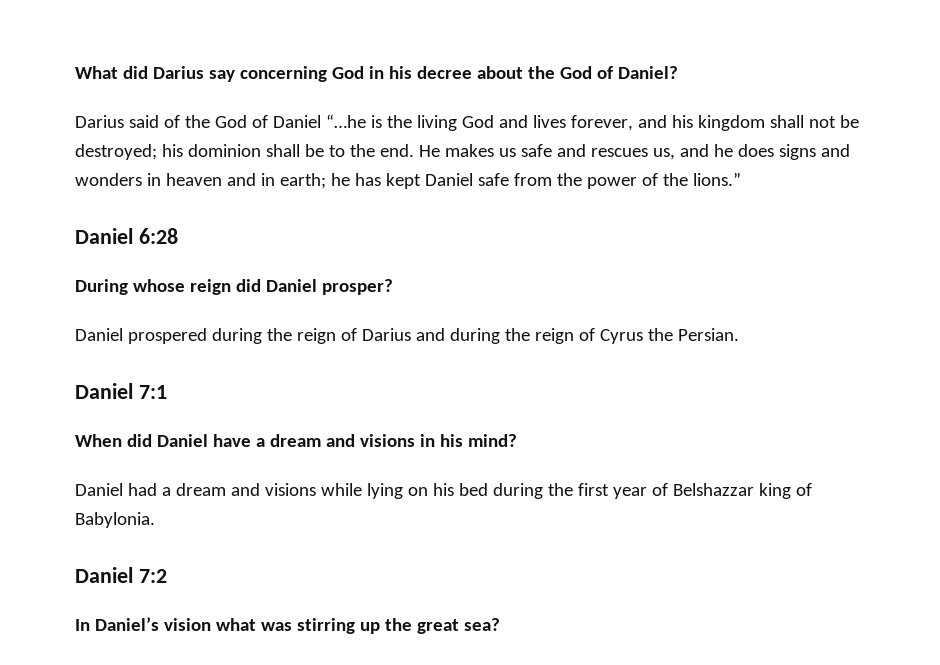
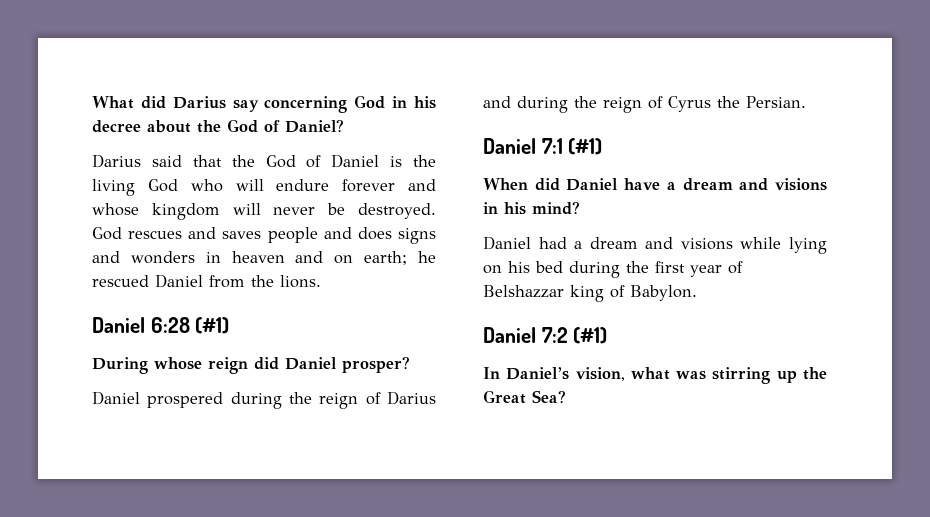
[163,115,180,128] of -> [192,155,222,167] that
[325,114,366,128] “…he -> (380, 161) none
[498,115,859,131] [75,144,733,160] and lives forever, and his kingdom shall not be destroyed; his dominion shall be to the end. He makes us safe and rescues us, and he -> [190,179,436,192] [92,203,436,220] [92,227,352,243] who will endure forever and whose kingdom will never be destroyed. God rescues and saves people and
[260,173,275,186] in -> [334,255,354,264] on
[354,172,741,189] has kept Daniel safe from the power of the lions.” -> [92,274,321,288] rescued Daniel from the lions.
(178, 236) none -> [195,317,230,334] (#1)
(167, 392) none -> [568,138,603,155] (#1)
[75,512,155,528] Babylonia. -> [630,285,697,301] Babylon.
(167, 576) none -> [573,327,608,344] (#1)
[163,618,211,631] vision -> [575,367,625,381] vision,
[416,618,500,634] great sea? -> [483,390,566,404] Great Sea?

